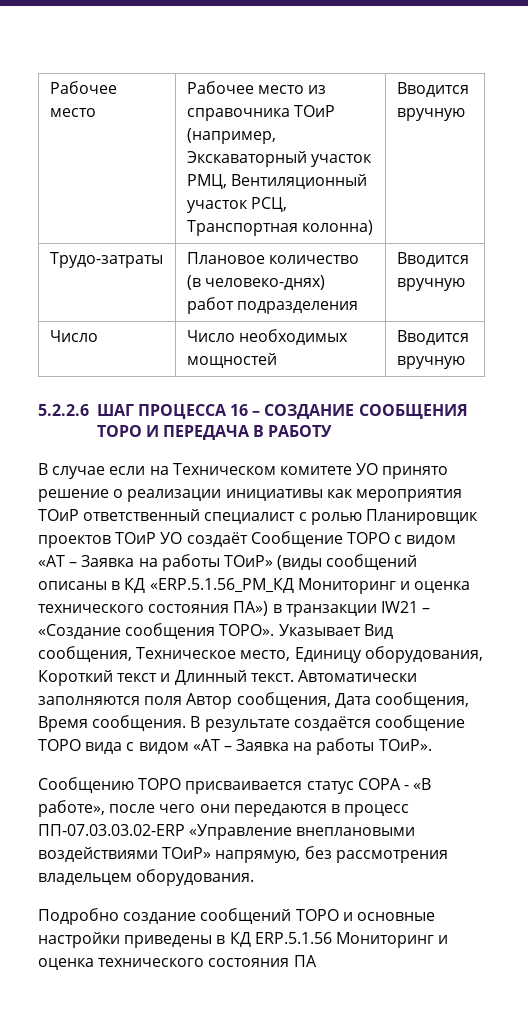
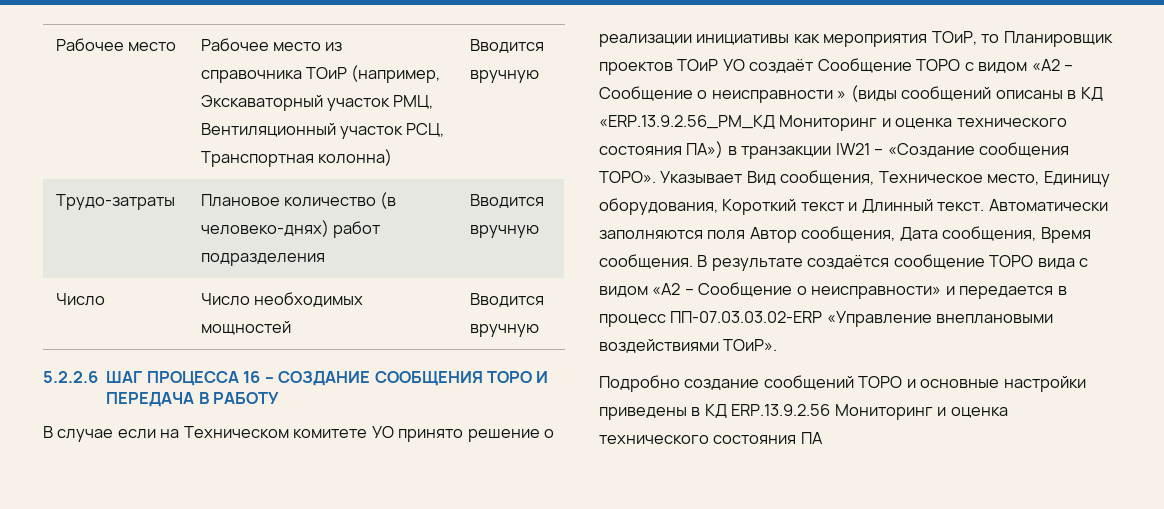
[38,509,362,525] ТОиР ответственный специалист с ролью -> [931,31,1000,45] ТОиР, то
[38,554,273,571] «AT – Заявка на работы ТОиР» -> [1031,59,1074,71] [599,86,847,103] «A2 – Сообщение о неисправности »
[149,578,294,593] «ERP.5.1.56_PM_КД -> [599,115,775,129] «ERP.13.9.2.56_PM_КД
[192,738,432,755] [38,777,432,794] [38,800,327,817] «AT – Заявка на работы ТОиР». // Сообщению ТОРО присваивается статус СОРА - «В работе», после чего они передаются -> [652,282,1054,299] «A2 – Сообщение о неисправности» и передается
[162,846,448,863] [38,869,255,886] ТОиР» напрямую, без рассмотрения владельцем оборудования. -> [723,339,778,351] ТОиР».
[254,932,332,944] ERP.5.1.56 -> [731,404,831,416] ERP.13.9.2.56

